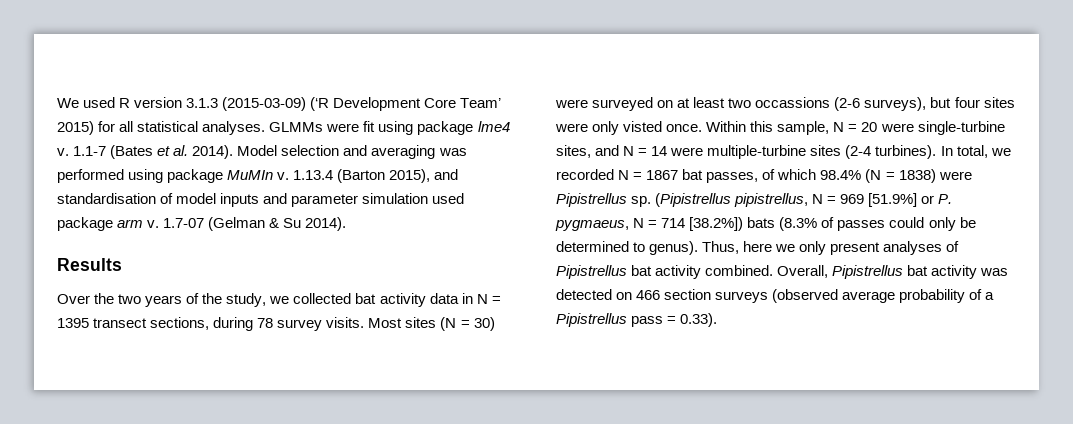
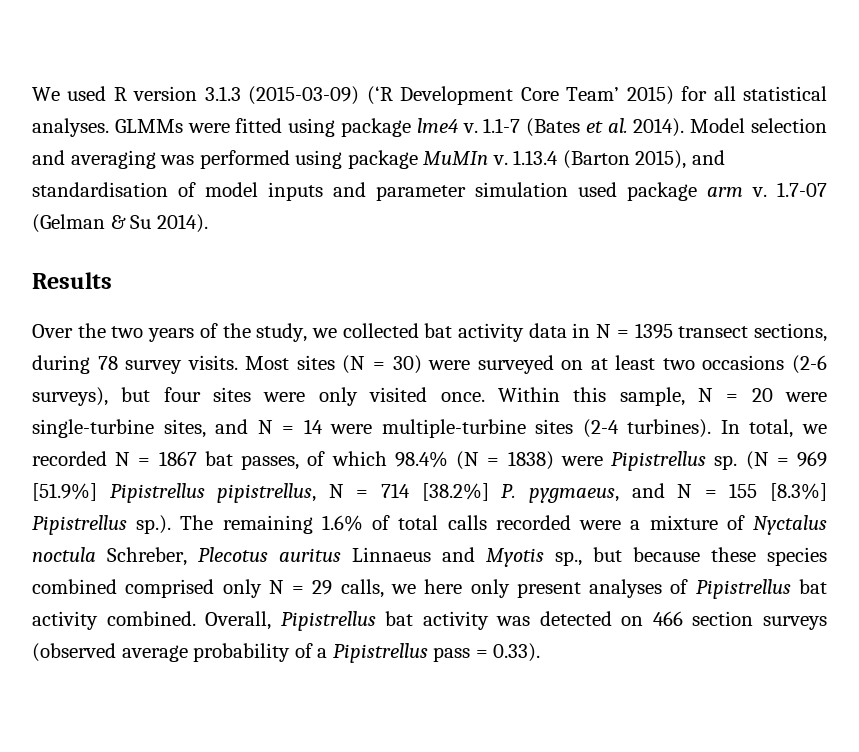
[363,121,376,132] fit -> [235,118,283,133] fitted
[755,97,831,108] occassions -> [702,355,785,370] occasions
[623,121,663,132] visted -> [369,387,428,402] visited
[655,193,935,207] (Pipistrellus pipistrellus, N = 969 [51.9%] or -> [745,451,828,470] [32,483,489,503] (N = 969 [51.9%] Pipistrellus pipistrellus, N = 714 [38.2%]
[633,217,976,231] [556,241,796,255] N = 714 [38.2%]) bats (8.3% of passes could only be determined to genus). Thus, here we -> [631,483,828,501] [32,515,828,535] [32,547,827,567] [32,579,463,598] and N = 155 [8.3%] Pipistrellus sp.). The remaining 1.6% of total calls recorded were a mixture of Nyctalus noctula Schreber, Plecotus auritus Linnaeus and Myotis sp., but because these species combined comprised only N = 29 calls, we here

